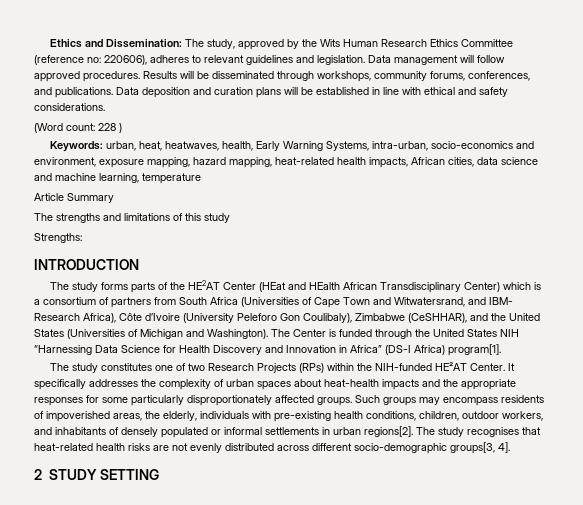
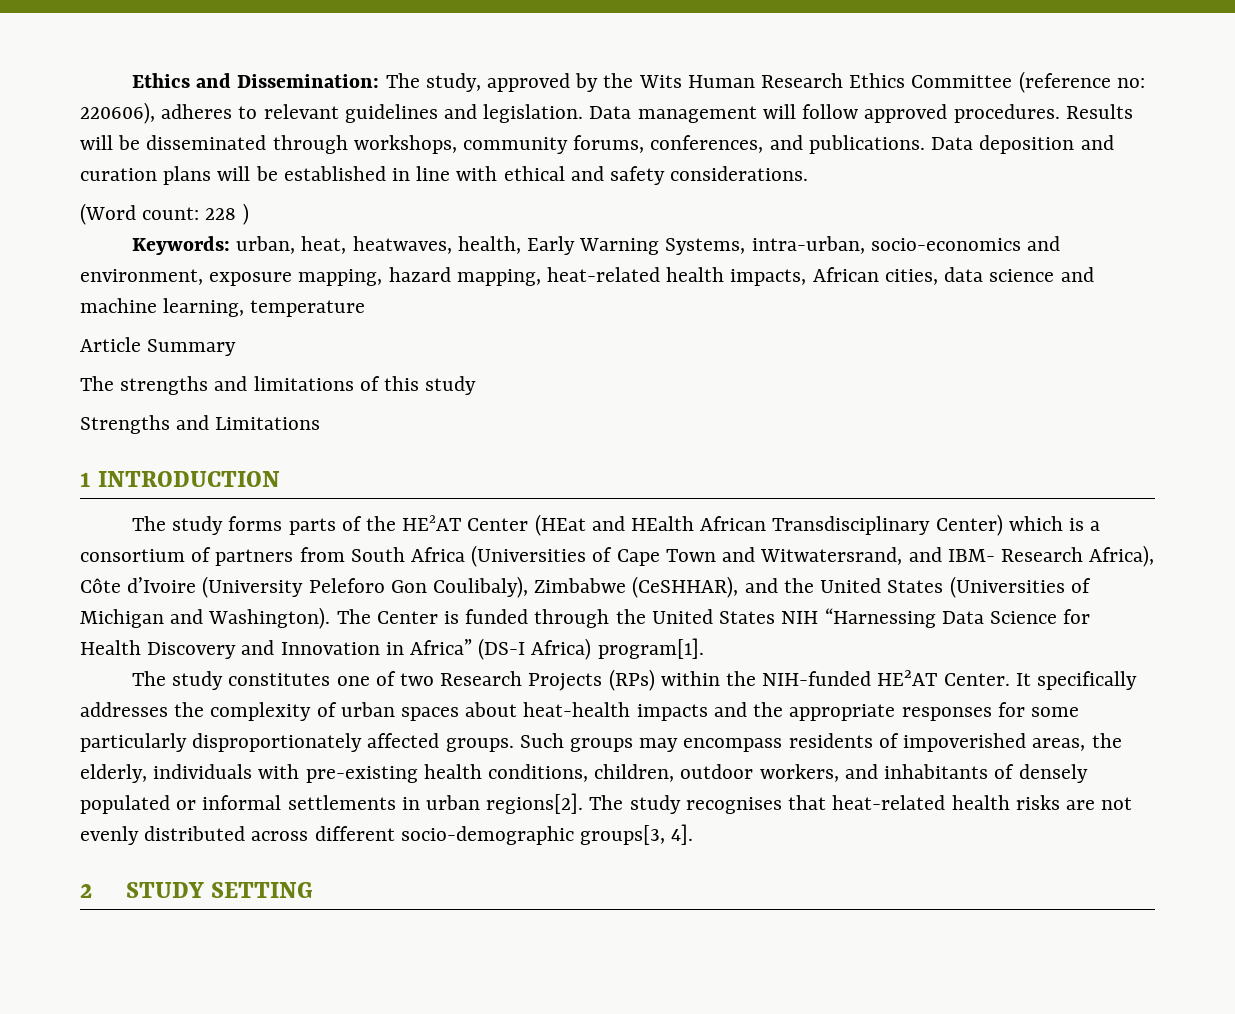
[34,233,82,243] Strengths: // -> [80,415,321,434] [80,472,91,487] Strengths and Limitations // 1

